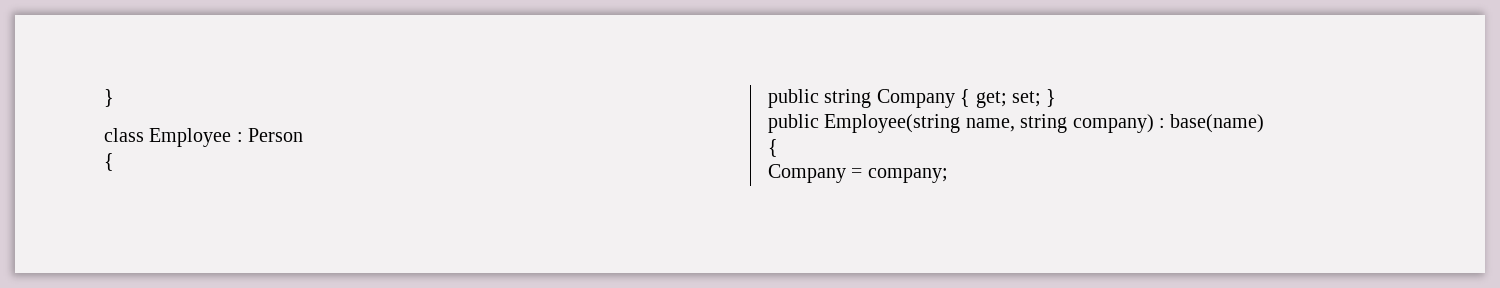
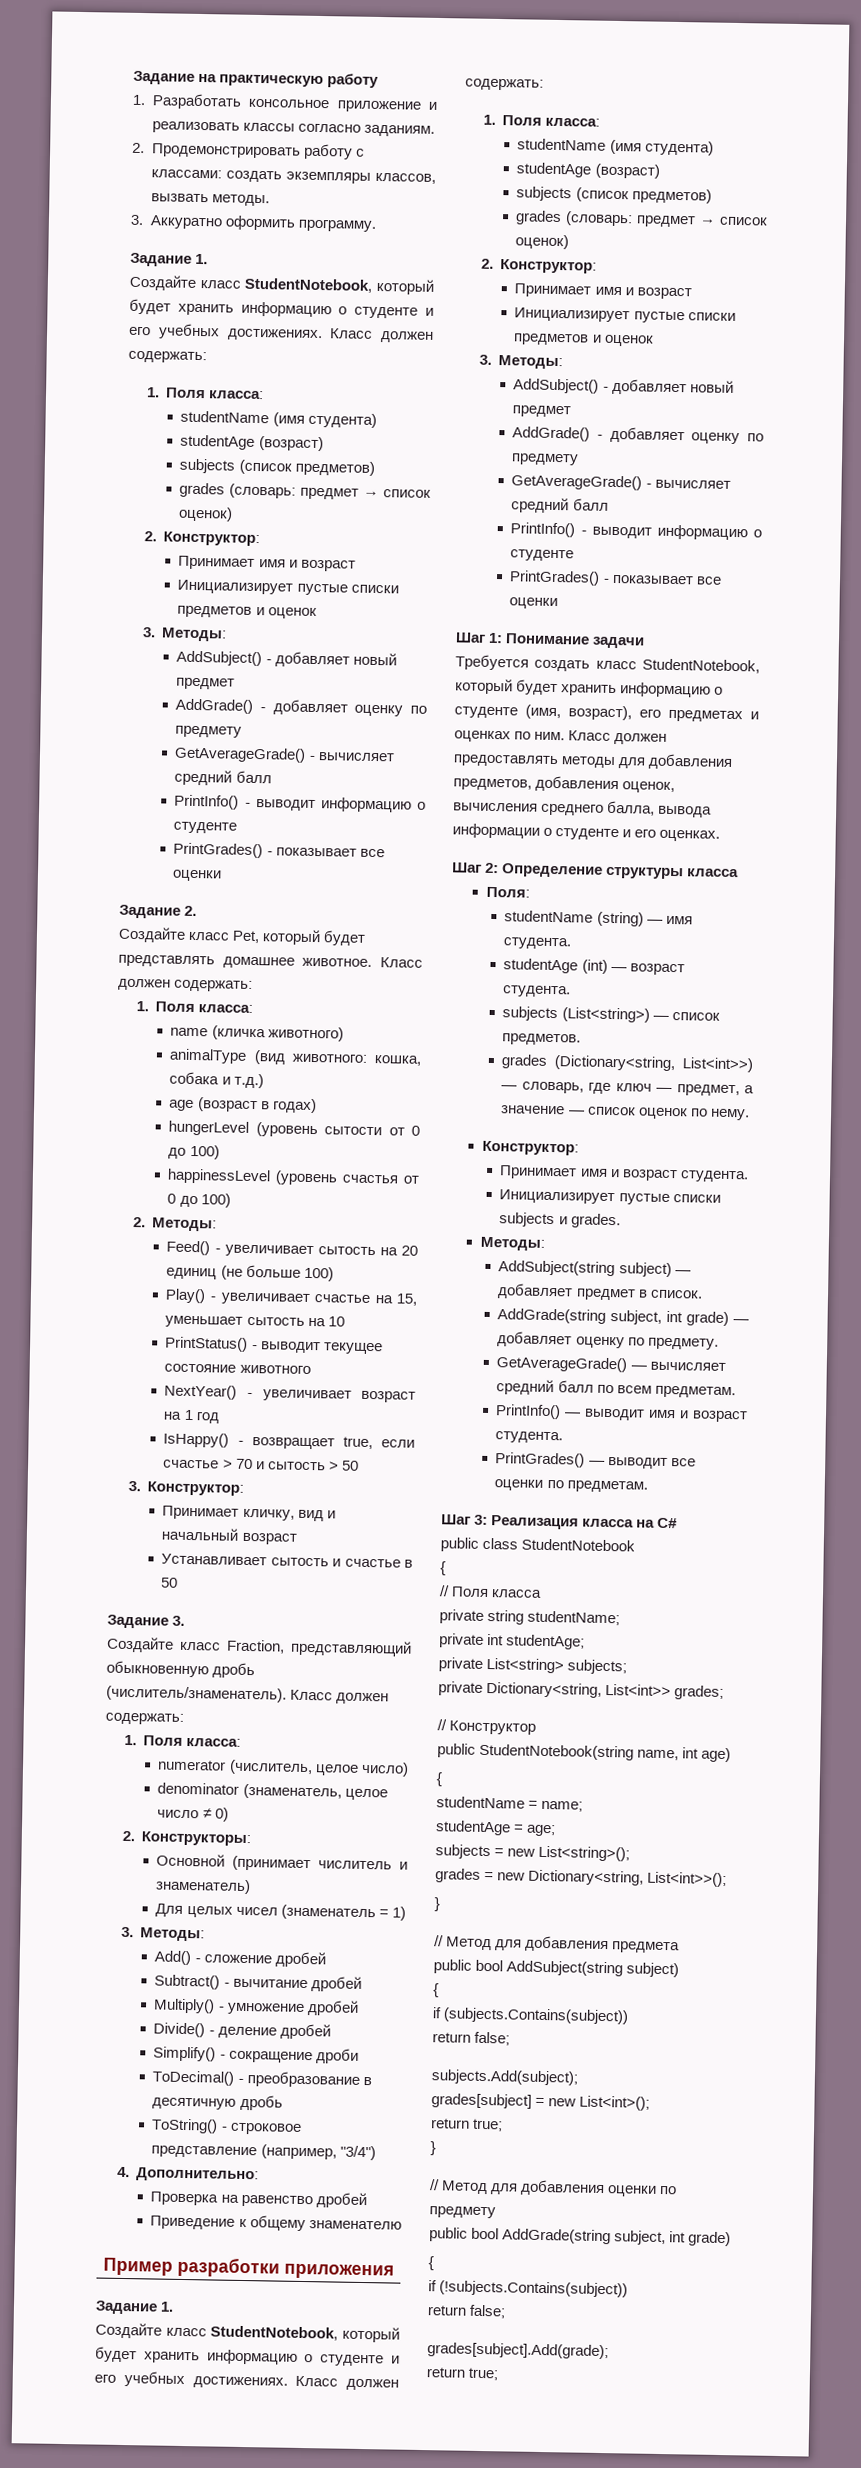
[104,89,114,107] [104,128,304,147] [104,153,114,171] [768,89,1057,108] [768,114,1265,133] [768,139,778,157] [768,164,948,183] } // class Employee : Person // { // public string Company { get; set; } // public Employee(string name, string company) : base(name) // { // Company = company; -> [133,70,380,88] [132,93,437,113] [151,121,435,137] [132,142,365,160] [150,169,437,184] [150,193,270,207] [130,214,376,232] [130,252,209,267] [129,274,434,295] [129,298,435,319] [129,323,434,343] [128,350,207,364] [145,387,265,400] [180,410,377,428] [180,434,324,452] [179,458,375,476] [179,482,431,500] [178,506,234,522] [143,531,260,547] [178,555,356,572] [177,579,399,596] [177,605,317,620] [141,627,227,642] [176,650,397,668] [176,677,236,690] [175,698,427,717] [175,725,243,738] [174,746,395,763] [174,769,272,786] [174,794,426,813] [173,821,238,834] [173,842,385,859] [172,869,223,882] [119,904,198,919] [118,926,367,946] [118,954,424,969] [118,978,254,992] [135,1001,254,1014] [170,1025,344,1042] [169,1048,421,1066] [169,1071,264,1089] [169,1097,317,1114] [168,1120,420,1138] [168,1144,220,1160] [167,1168,419,1186] [167,1193,231,1208] [132,1217,217,1232] [166,1240,419,1258] [166,1264,334,1282] [165,1288,417,1306] [165,1315,345,1328] [165,1336,383,1355] [164,1363,311,1375] [164,1384,416,1403] [163,1409,219,1424] [163,1432,415,1450] [163,1458,359,1471] [127,1480,244,1496] [162,1505,336,1522] [161,1527,297,1545] [161,1553,413,1568] [161,1577,179,1588] [107,1614,186,1629] [106,1636,412,1657] [106,1660,256,1679] [106,1685,390,1705] [105,1712,184,1725] [123,1734,242,1747] [157,1759,409,1777] [157,1782,388,1801] [157,1807,229,1822] [121,1830,251,1847] [156,1853,408,1872] [155,1878,252,1895] [155,1903,406,1921] [120,1926,205,1942] [154,1950,326,1968] [154,1974,362,1992] [153,1998,359,2016] [153,2022,331,2040] [153,2046,359,2064] [152,2070,372,2088] [152,2094,283,2111] [151,2118,302,2135] [151,2144,376,2161] [116,2166,259,2183] [150,2191,367,2209] [150,2215,402,2232] [103,2256,394,2280] [95,2300,175,2315] [95,2322,400,2343] [95,2346,401,2367] [94,2371,399,2391] [465,78,544,91] [482,114,601,127] [517,138,714,156] [516,162,660,179] [516,186,712,204] [515,210,768,228] [515,234,570,250] [480,258,597,274] [514,283,692,300] [514,307,736,324] [513,333,654,347] [478,354,563,370] [513,378,734,396] [512,405,572,418] [512,426,764,445] [511,453,580,466] [511,474,731,491] [511,497,609,514] [510,522,762,541] [510,549,575,562] [509,570,722,586] [509,597,559,610] [455,632,646,649] [455,654,760,674] [455,678,724,698] [454,704,759,723] [454,730,668,745] [453,753,734,770] [453,775,676,794] [453,800,713,818] [452,823,721,842] [452,862,740,880] [485,886,530,898] [504,910,693,927] [503,937,572,950] [503,958,685,976] [502,985,572,998] [502,1006,720,1023] [502,1033,582,1046] [501,1054,753,1073] [501,1081,754,1097] [501,1105,750,1121] [481,1140,579,1156] [499,1165,749,1183] [499,1189,721,1206] [499,1212,621,1229] [479,1236,545,1251] [498,1260,691,1278] [497,1283,703,1301] [497,1308,749,1327] [497,1331,719,1350] [496,1356,726,1373] [496,1379,736,1399] [495,1404,748,1423] [495,1431,564,1444] [495,1452,696,1469] [494,1479,648,1493] [441,1514,679,1530] [440,1537,636,1552] [440,1561,446,1576] [439,1585,543,1598] [439,1609,621,1626] [439,1633,586,1650] [438,1657,628,1675] [438,1681,725,1700] [437,1719,537,1735] [437,1743,732,1763] [436,1772,442,1787] [436,1796,584,1812] [435,1820,557,1837] [435,1844,631,1862] [435,1868,728,1888] [434,1897,440,1912] [434,1935,681,1954] [433,1959,680,1978] [433,1983,439,1998] [432,2007,630,2025] [432,2031,511,2046] [431,2069,578,2086] [431,2093,651,2111] [431,2118,504,2132] [430,2141,436,2156] [429,2179,678,2197] [429,2206,496,2219] [429,2227,732,2247] [428,2256,434,2271] [428,2280,629,2298] [427,2304,507,2319] [427,2342,609,2360] [426,2367,500,2381] Задание на практическую работу // 1. Разработать консольное приложение и реализовать классы согласно заданиям. // 2. Продемонстрировать работу с классами: создать экземпляры классов, вызвать методы. // 3. Аккуратно оформить программу. // Задание 1. // Создайте класс StudentNotebook, который будет хранить информацию о студенте и его учебных достижениях. Класс должен содержать: // 1. Поля класса: // studentName (имя студента) // studentAge (возраст) // subjects (список предметов) // grades (словарь: предмет → список оценок) // 2. Конструктор: // Принимает имя и возраст // Инициализирует пустые списки предметов и оценок // 3. Методы: // AddSubject() - добавляет новый предмет // AddGrade() - добавляет оценку по предмету // GetAverageGrade() - вычисляет средний балл // PrintInfo() - выводит информацию о студенте // PrintGrades() - показывает все оценки // Задание 2. // Создайте класс Pet, который будет представлять домашнее животное. Класс должен содержать: // 1. Поля класса: // name (кличка животного) // animalType (вид животного: кошка, собака и т.д.) // age (возраст в годах) // hungerLevel (уровень сытости от 0 до 100) // happinessLevel (уровень счастья от 0 до 100) // 2. Методы: // Feed() - увеличивает сытость на 20 единиц (не больше 100) // Play() - увеличивает счастье на 15, уменьшает сытость на 10 // PrintStatus() - выводит текущее состояние животного // NextYear() - увеличивает возраст на 1 год // IsHappy() - возвращает true, если счастье > 70 и сытость > 50 // 3. Конструктор: // Принимает кличку, вид и начальный возраст // Устанавливает сытость и счастье в 50 // Задание 3. // Создайте класс Fraction, представляющий обыкновенную дробь (числитель/знаменатель). Класс должен содержать: // 1. Поля класса: // numerator (числитель, целое число) // denominator (знаменатель, целое число ≠ 0) // 2. Конструкторы: // Основной (принимает числитель и знаменатель) // Для целых чисел (знаменатель = 1) // 3. Методы: // Add() - сложение дробей // Subtract() - вычитание дробей // Multiply() - умножение дробей // Divide() - деление дробей // Simplify() - сокращение дроби // ToDecimal() - преобразование в десятичную дробь // ToString() - строковое представление (например, "3/4") // 4. Дополнительно: // Проверка на равенство дробей // Приведение к общему знаменателю // Пример разработки приложения // Задание 1. // Создайте класс StudentNotebook, который будет хранить информацию о студенте и его учебных достижениях. Класс должен содержать: // 1. Поля класса: // studentName (имя студента) // studentAge (возраст) // subjects (список предметов) // grades (словарь: предмет → список оценок) // 2. Конструктор: // Принимает имя и возраст // Инициализирует пустые списки предметов и оценок // 3. Методы: // AddSubject() - добавляет новый предмет // AddGrade() - добавляет оценку по предмету // GetAverageGrade() - вычисляет средний балл // PrintInfo() - выводит информацию о студенте // PrintGrades() - показывает все оценки // Шаг 1: Понимание задачи // Требуется создать класс StudentNotebook, который будет хранить информацию о студенте (имя, возраст), его предметах и оценках по ним. Класс должен предоставлять методы для добавления предметов, добавления оценок, вычисления среднего балла, вывода информации о студенте и его оценках. // Шаг 2: Определение структуры класса // Поля: // studentName (string) — имя студента. // studentAge (int) — возраст студента. // subjects (List<string>) — список предметов. // grades (Dictionary<string, List<int>>) — словарь, где ключ — предмет, а значение — список оценок по нему. // Конструктор: // Принимает имя и возраст студента. // Инициализирует пустые списки subjects и grades. // Методы: // AddSubject(string subject) — добавляет предмет в список. // AddGrade(string subject, int grade) — добавляет оценку по предмету. // GetAverageGrade() — вычисляет средний балл по всем предметам. // PrintInfo() — выводит имя и возраст студента. // PrintGrades() — выводит все оценки по предметам. // Шаг 3: Реализация класса на C# // public class StudentNotebook // { // // Поля класса // private string studentName; // private int studentAge; // private List<string> subjects; // private Dictionary<string, List<int>> grades; // // Конструктор // public StudentNotebook(string name, int age) // { // studentName = name; // studentAge = age; // subjects = new List<string>(); // grades = new Dictionary<string, List<int>>(); // } // // Метод для добавления предмета // public bool AddSubject(string subject) // { // if (subjects.Contains(subject)) // return false; // subjects.Add(subject); // grades[subject] = new List<int>(); // return true; // } // // Метод для добавления оценки по предмету // public bool AddGrade(string subject, int grade) // { // if (!subjects.Contains(subject)) // return false; // grades[subject].Add(grade); // return true;

